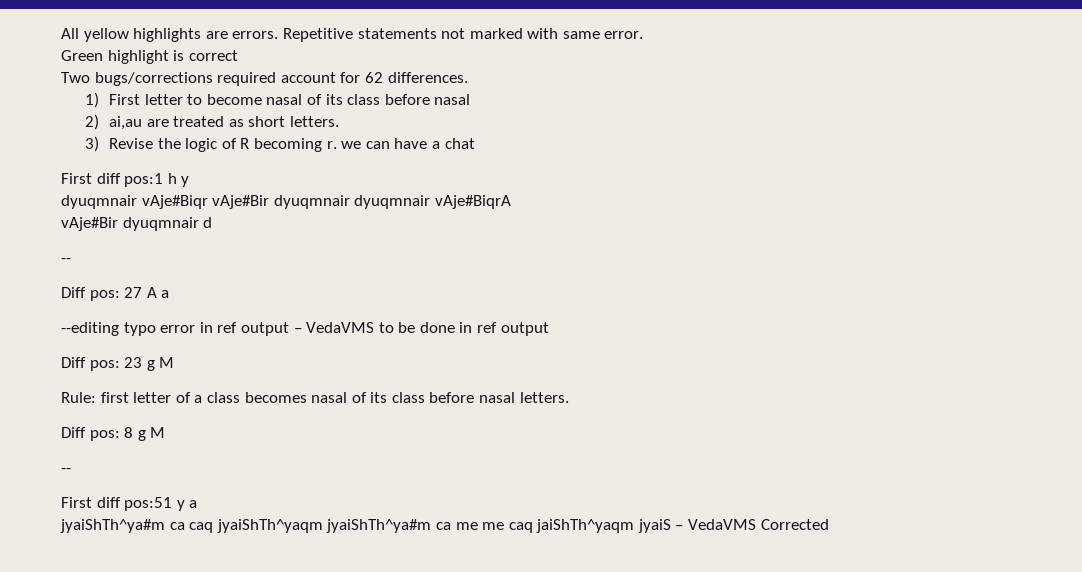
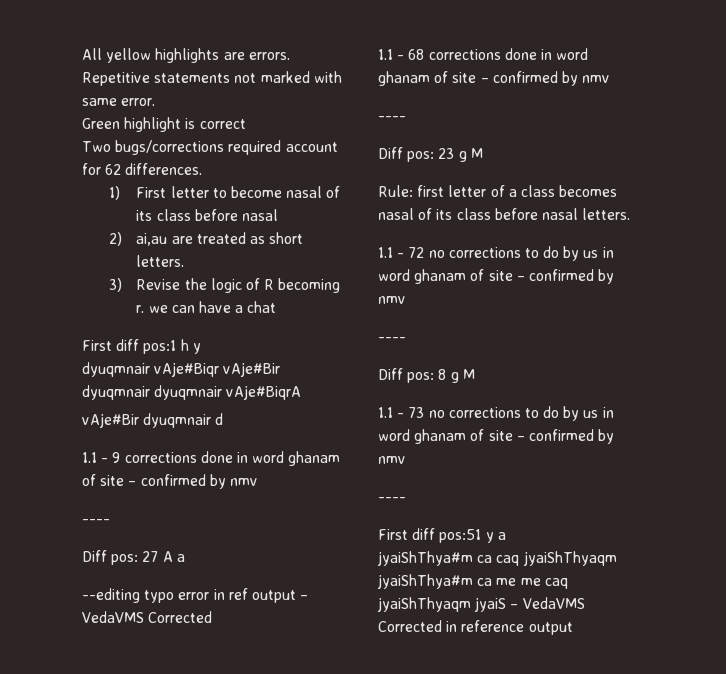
[61,258,71,263] -- -> [82,451,341,466] [82,474,258,489] [82,519,110,524] 1.1 - 9 corrections done in word ghanam of site – confirmed by nmv // ----
[378,322,549,336] to be done in ref output -> [148,611,213,623] [378,48,589,60] [378,71,611,86] [378,116,406,121] Corrected // 1.1 - 68 corrections done in word ghanam of site – confirmed by nmv // ----
(569, 397) none -> [378,246,614,261] [378,269,615,284] [378,296,406,304] [378,337,406,342] // 1.1 - 72 no corrections to do by us in word ghanam of site – confirmed by nmv // ----
[61,468,71,473] -- -> [378,406,614,421] [378,429,615,444] [378,456,406,464] [378,497,406,502] 1.1 - 73 no corrections to do by us in word ghanam of site – confirmed by nmv // ----
[60,519,165,533] jyaiShTh^ya#m -> [377,551,473,566] jyaiShThya#m
[216,519,432,533] jyaiShTh^yaqm jyaiShTh^ya#m -> [522,551,617,566] [377,574,473,589] jyaiShThyaqm jyaiShThya#m
[536,519,635,533] jaiShTh^yaqm -> [377,597,471,612] jyaiShThyaqm
(829, 524) none -> [446,620,573,635] in reference output

